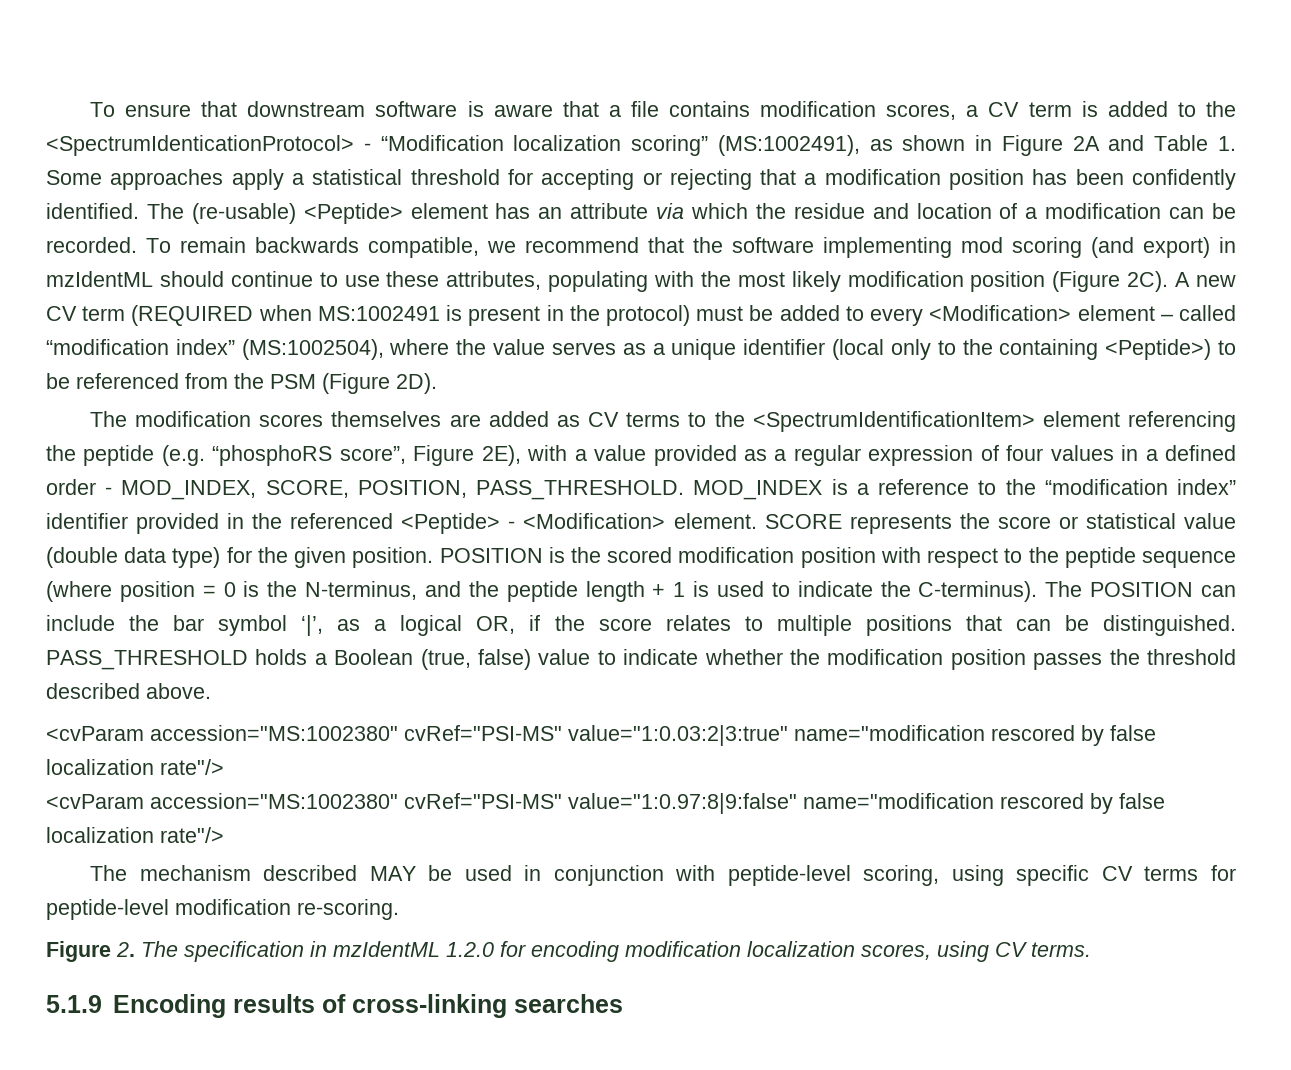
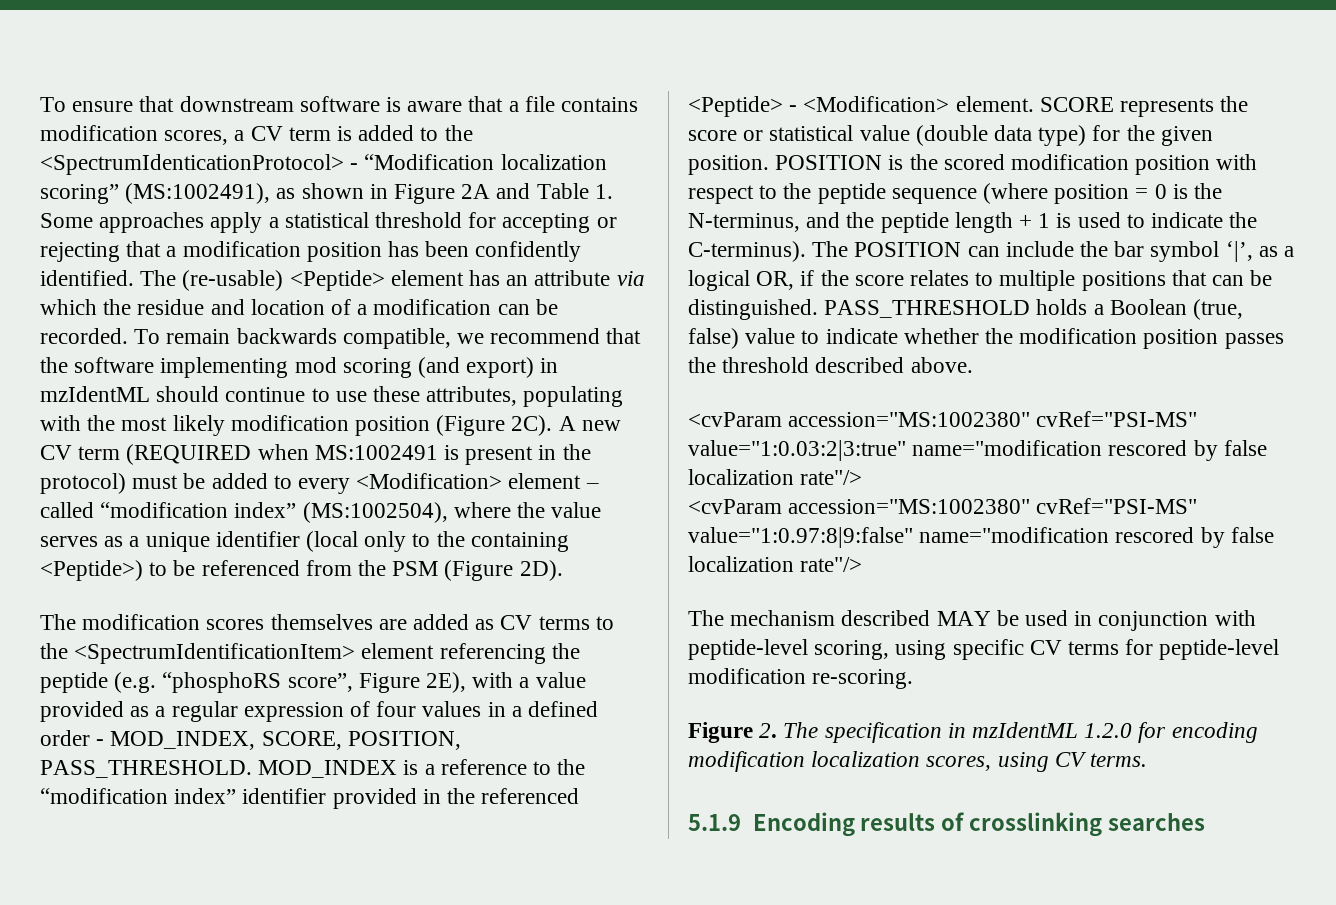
[351,994,507,1018] cross-linking -> [969,812,1103,837] crosslinking

